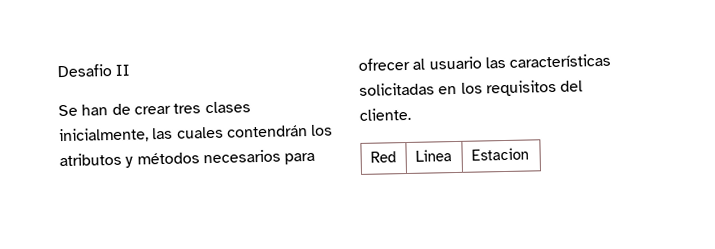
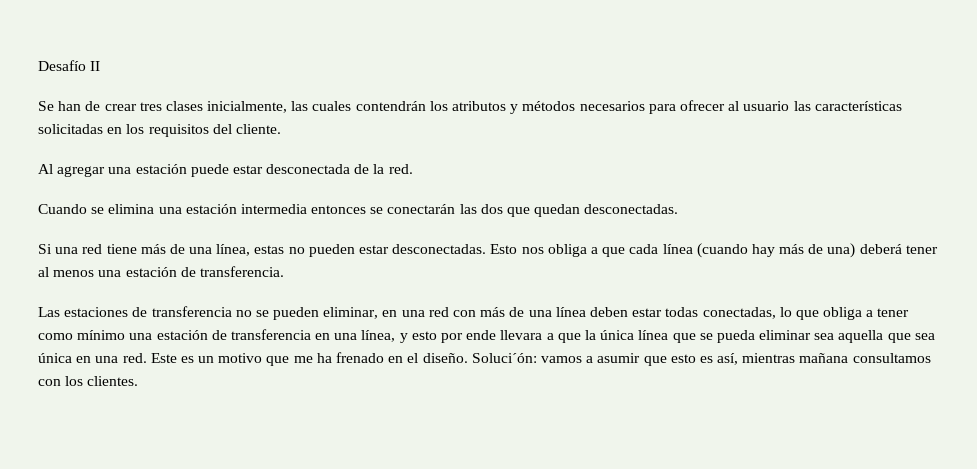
[57,64,112,78] Desafio -> [38,60,86,71] Desafío
[369,151,396,163] [414,149,452,162] [470,147,529,161] // Red | Linea | Estacion -> [38,164,413,177] [38,204,679,217] [38,243,938,258] [38,266,284,277] [38,306,910,320] [38,329,935,343] [38,352,931,366] [38,376,139,386] // Al agregar una estación puede estar desconectada de la red. // Cuando se elimina una estación intermedia entonces se conectarán las dos que quedan desconectadas. // Si una red tiene más de una línea, estas no pueden estar desconectadas. Esto nos obliga a que cada línea (cuando hay más de una) deberá tener al menos una estación de transferencia. // Las estaciones de transferencia no se pueden eliminar, en una red con más de una línea deben estar todas conectadas, lo que obliga a tener como mínimo una estación de transferencia en una línea, y esto por ende llevara a que la única línea que se pueda eliminar sea aquella que sea única en una red. Este es un motivo que me ha frenado en el diseño. Soluci´ón: vamos a asumir que esto es así, mientras mañana consultamos con los clientes.

